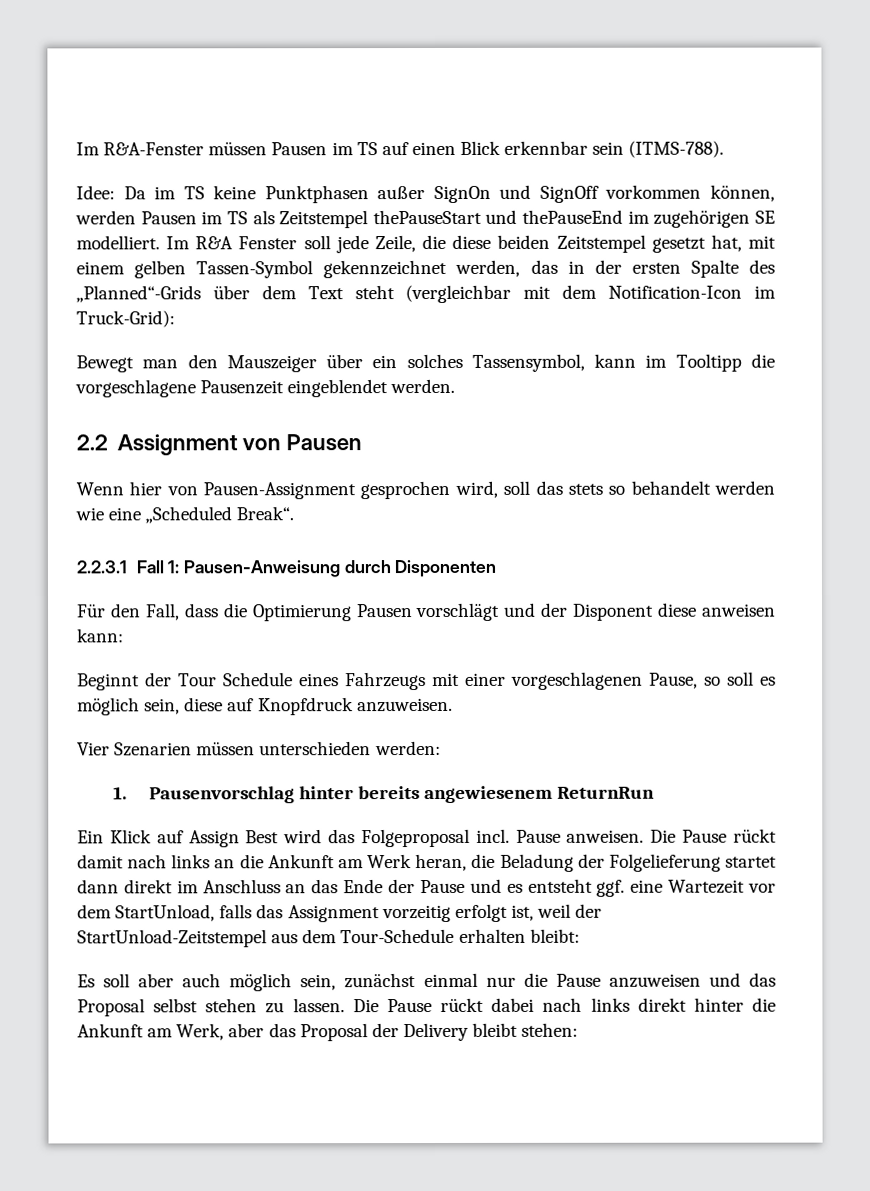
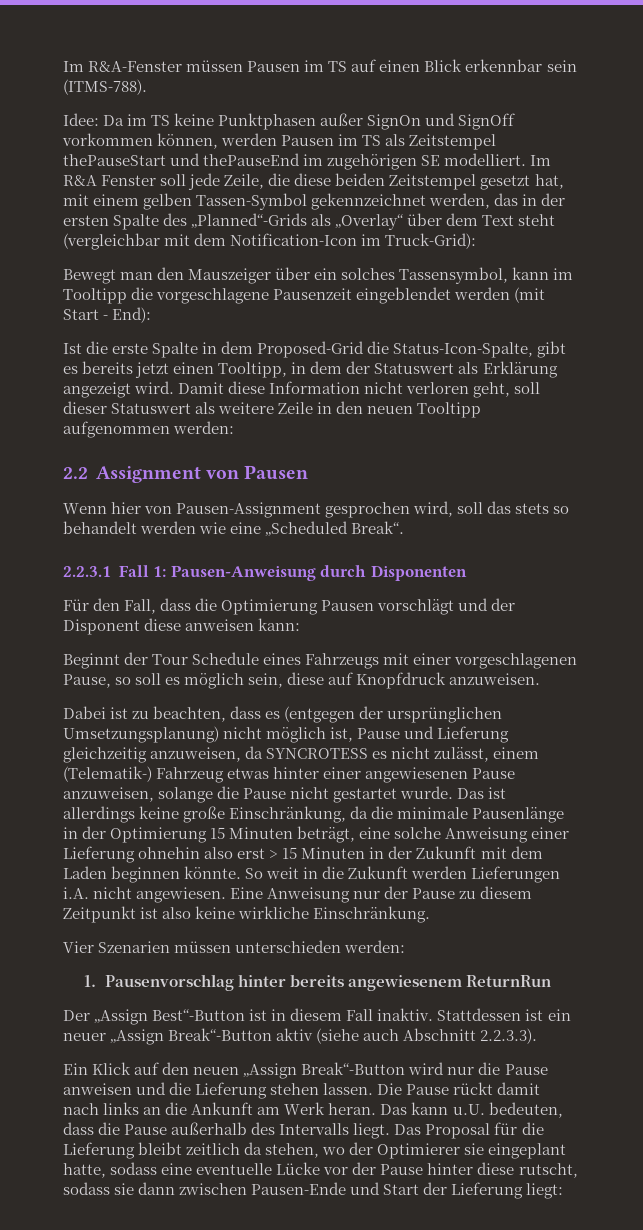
(201, 294) none -> [311,214,404,230] als „Overlay“
[390,378,456,394] werden. -> [454,287,546,303] [63,307,152,323] [63,341,567,358] [63,361,558,378] [63,381,541,398] [63,401,482,418] [63,421,235,438] werden (mit Start - End): // Ist die erste Spalte in dem Proposed-Grid die Status-Icon-Spalte, gibt es bereits jetzt einen Tooltipp, in dem der Statuswert als Erklärung angezeigt wird. Damit diese Information nicht verloren geht, soll dieser Statuswert als weitere Zeile in den neuen Tooltipp aufgenommen werden:
(453, 705) none -> [63,706,503,723] [63,726,510,743] [63,746,540,763] [63,766,516,783] [63,786,507,803] [63,806,565,823] [63,826,570,843] [63,846,543,863] [63,866,561,883] [63,886,533,903] [63,906,431,923] // Dabei ist zu beachten, dass es (entgegen der ursprünglichen Umsetzungsplanung) nicht möglich ist, Pause und Lieferung gleichzeitig anzuweisen, da SYNCROTESS es nicht zulässt, einem (Telematik-) Fahrzeug etwas hinter einer angewiesenen Pause anzuweisen, solange die Pause nicht gestartet wurde. Das ist allerdings keine große Einschränkung, da die minimale Pausenlänge in der Optimierung 15 Minuten beträgt, eine solche Anweisung einer Lieferung ohnehin also erst > 15 Minuten in der Zukunft mit dem Laden beginnen könnte. So weit in die Zukunft werden Lieferungen i.A. nicht angewiesen. Eine Anweisung nur der Pause zu diesem Zeitpunkt ist also keine wirkliche Einschränkung.
[77,828,645,848] Ein Klick auf Assign Best wird das Folgeproposal incl. Pause anweisen. -> [63,1008,571,1025] [63,1028,538,1045] [63,1062,548,1079] [63,1082,374,1099] Der „Assign Best“-Button ist in diesem Fall inaktiv. Stattdessen ist ein neuer „Assign Break“-Button aktiv (siehe auch Abschnitt 2.2.3.3). // Ein Klick auf den neuen „Assign Break“-Button wird nur die Pause anweisen und die Lieferung stehen lassen.
[415,853,777,872] [77,878,777,897] [77,903,603,923] [77,928,580,948] [77,972,777,992] [77,997,776,1017] [77,1022,579,1042] heran, die Beladung der Folgelieferung startet dann direkt im Anschluss an das Ende der Pause und es entsteht ggf. eine Wartezeit vor dem StartUnload, falls das Assignment vorzeitig erfolgt ist, weil der StartUnload-Zeitstempel aus dem Tour-Schedule erhalten bleibt: // Es soll aber auch möglich sein, zunächst einmal nur die Pause anzuweisen und das Proposal selbst stehen zu lassen. Die Pause rückt dabei nach links direkt hinter die Ankunft am Werk, aber das Proposal der Delivery bleibt stehen: -> [328,1102,563,1118] [63,1122,544,1139] [63,1142,567,1159] [63,1162,578,1178] [63,1182,564,1199] heran. Das kann u.U. bedeuten, dass die Pause außerhalb des Intervalls liegt. Das Proposal für die Lieferung bleibt zeitlich da stehen, wo der Optimierer sie eingeplant hatte, sodass eine eventuelle Lücke vor der Pause hinter diese rutscht, sodass sie dann zwischen Pausen-Ende und Start der Lieferung liegt:

